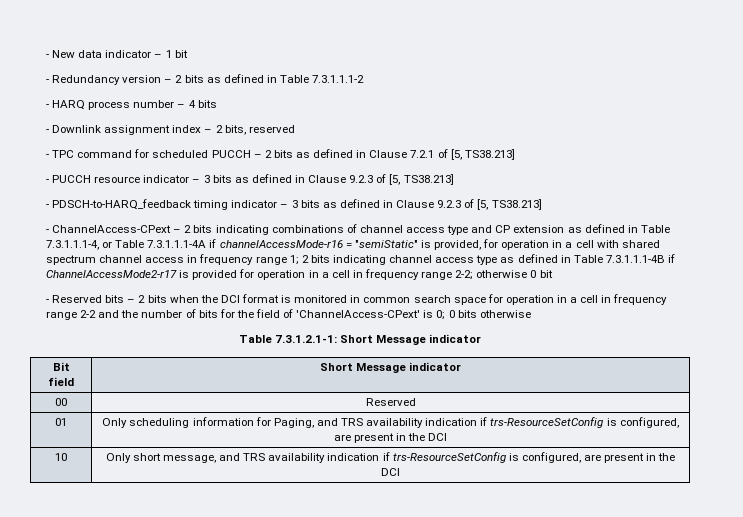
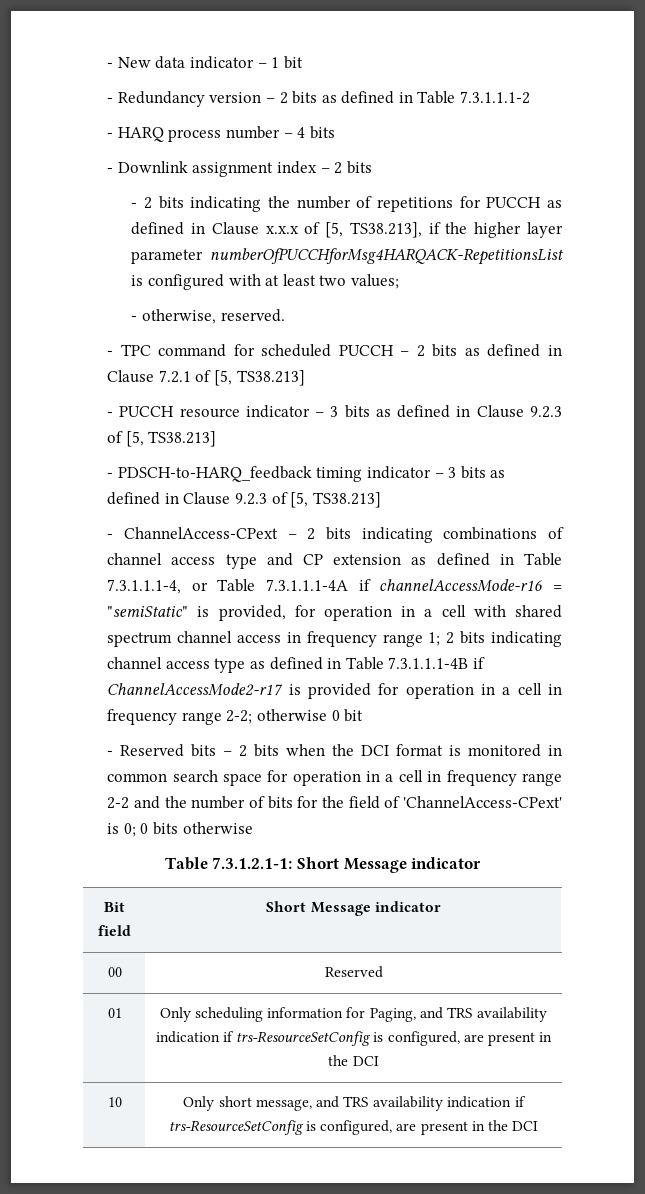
[224,125,295,135] bits, reserved -> [346,161,372,174] [131,196,562,212] [131,222,563,238] [131,248,564,265] [131,274,399,290] [131,309,285,324] bits // - 2 bits indicating the number of repetitions for PUCCH as defined in Clause x.x.x of [5, TS38.213], if the higher layer parameter numberOfPUCCHforMsg4HARQACK-RepetitionsList is configured with at least two values; // - otherwise, reserved.

